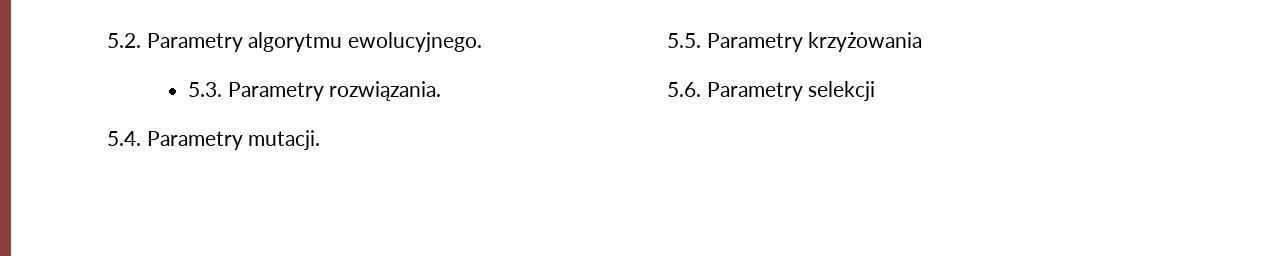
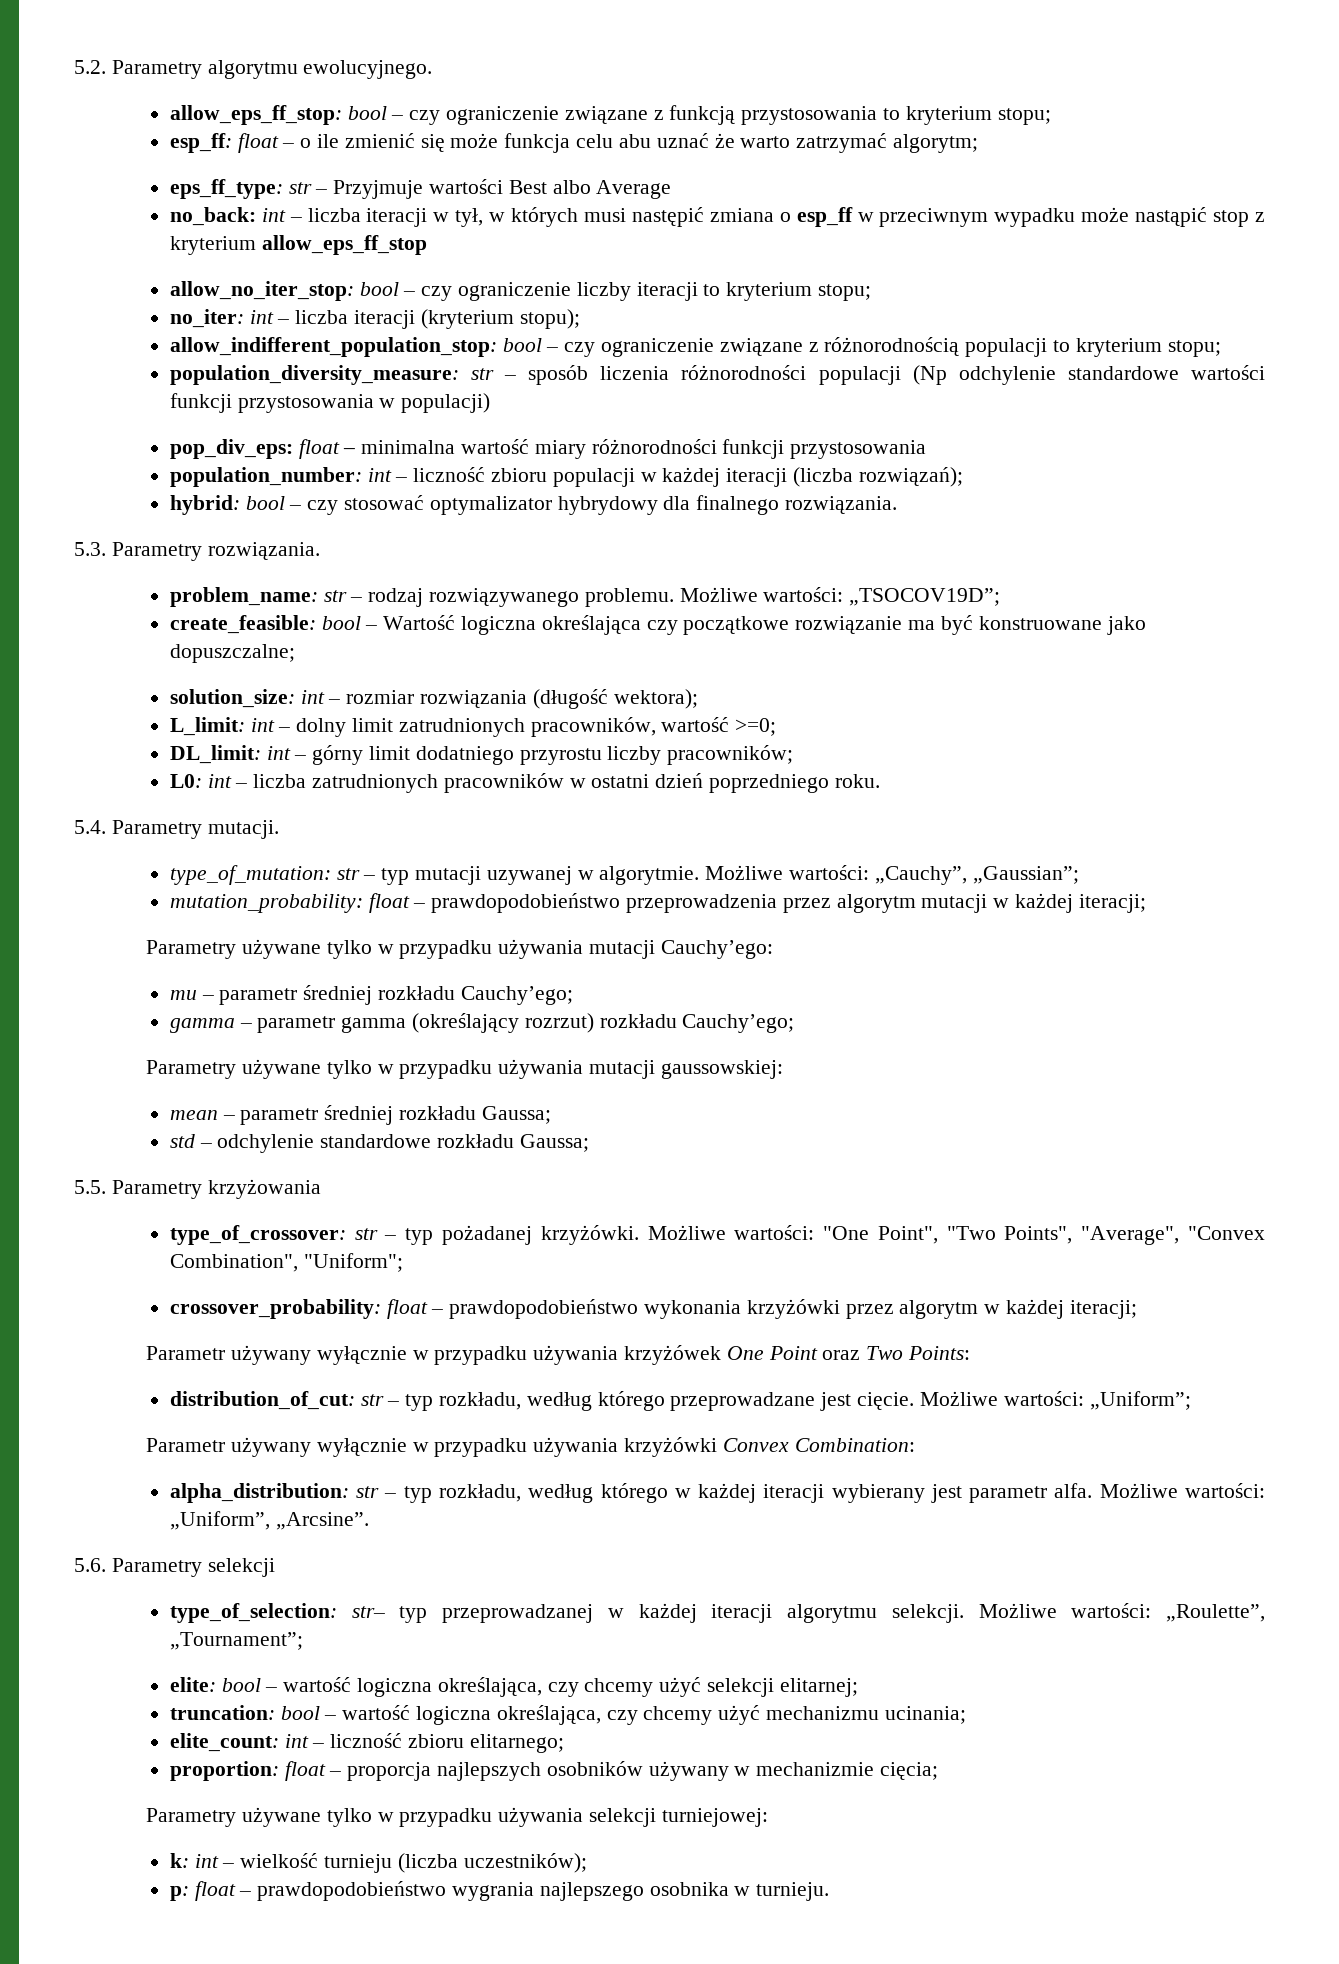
[187,81,442,101] [107,130,321,150] [667,32,923,52] [667,81,876,101] 5.3. Parametry rozwiązania. // 5.4. Parametry mutacji. // 5.5. Parametry krzyżowania // 5.6. Parametry selekcji -> [169,105,1051,125] [169,133,978,153] [169,179,672,199] [169,207,1265,227] [169,235,427,255] [169,281,872,301] [169,309,580,329] [169,337,1221,357] [169,365,1265,385] [169,393,491,413] [169,439,927,459] [169,467,963,487] [169,495,898,515] [74,542,320,561] [169,587,1001,607] [169,615,1146,635] [169,644,295,663] [169,689,698,709] [169,717,777,737] [169,745,794,765] [169,773,880,793] [74,820,279,839] [169,865,1079,885] [169,893,1146,913] [146,939,773,959] [169,985,573,1005] [169,1013,795,1033] [146,1059,783,1079] [169,1105,551,1125] [169,1134,589,1153] [74,1179,321,1199] [169,1225,1265,1245] [169,1253,403,1272] [169,1299,1137,1319] [146,1345,971,1365] [169,1391,1191,1411] [146,1437,915,1457] [169,1483,1265,1503] [169,1511,369,1530] [74,1558,275,1577] [169,1603,1265,1623] [169,1632,303,1650] [169,1677,858,1697] [169,1705,966,1725] [169,1733,564,1753] [169,1761,939,1781] [146,1807,768,1827] [169,1853,587,1873] [169,1881,830,1901] allow_eps_ff_stop: bool – czy ograniczenie związane z funkcją przystosowania to kryterium stopu; // esp_ff: float – o ile zmienić się może funkcja celu abu uznać że warto zatrzymać algorytm; // eps_ff_type: str – Przyjmuje wartości Best albo Average // no_back: int – liczba iteracji w tył, w których musi następić zmiana o esp_ff w przeciwnym wypadku może nastąpić stop z kryterium allow_eps_ff_stop // allow_no_iter_stop: bool – czy ograniczenie liczby iteracji to kryterium stopu; // no_iter: int – liczba iteracji (kryterium stopu); // allow_indifferent_population_stop: bool – czy ograniczenie związane z różnorodnością populacji to kryterium stopu; // population_diversity_measure: str – sposób liczenia różnorodności populacji (Np odchylenie standardowe wartości funkcji przystosowania w populacji) // pop_div_eps: float – minimalna wartość miary różnorodności funkcji przystosowania // population_number: int – liczność zbioru populacji w każdej iteracji (liczba rozwiązań); // hybrid: bool – czy stosować optymalizator hybrydowy dla finalnego rozwiązania. // 5.3. Parametry rozwiązania. // problem_name: str – rodzaj rozwiązywanego problemu. Możliwe wartości: „TSOCOV19D”; // create_feasible: bool – Wartość logiczna określająca czy początkowe rozwiązanie ma być konstruowane jako dopuszczalne; // solution_size: int – rozmiar rozwiązania (długość wektora); // L_limit: int – dolny limit zatrudnionych pracowników, wartość >=0; // DL_limit: int – górny limit dodatniego przyrostu liczby pracowników; // L0: int – liczba zatrudnionych pracowników w ostatni dzień poprzedniego roku. // 5.4. Parametry mutacji. // type_of_mutation: str – typ mutacji uzywanej w algorytmie. Możliwe wartości: „Cauchy”, „Gaussian”; // mutation_probability: float – prawdopodobieństwo przeprowadzenia przez algorytm mutacji w każdej iteracji; // Parametry używane tylko w przypadku używania mutacji Cauchy’ego: // mu – parametr średniej rozkładu Cauchy’ego; // gamma – parametr gamma (określający rozrzut) rozkładu Cauchy’ego; // Parametry używane tylko w przypadku używania mutacji gaussowskiej: // mean – parametr średniej rozkładu Gaussa; // std – odchylenie standardowe rozkładu Gaussa; // 5.5. Parametry krzyżowania // type_of_crossover: str – typ pożadanej krzyżówki. Możliwe wartości: "One Point", "Two Points", "Average", "Convex Combination", "Uniform"; // crossover_probability: float – prawdopodobieństwo wykonania krzyżówki przez algorytm w każdej iteracji; // Parametr używany wyłącznie w przypadku używania krzyżówek One Point oraz Two Points: // distribution_of_cut: str – typ rozkładu, według którego przeprowadzane jest cięcie. Możliwe wartości: „Uniform”; // Parametr używany wyłącznie w przypadku używania krzyżówki Convex Combination: // alpha_distribution: str – typ rozkładu, według którego w każdej iteracji wybierany jest parametr alfa. Możliwe wartości: „Uniform”, „Arcsine”. // 5.6. Parametry selekcji // type_of_selection: str– typ przeprowadzanej w każdej iteracji algorytmu selekcji. Możliwe wartości: „Roulette”, „Tournament”; // elite: bool – wartość logiczna określająca, czy chcemy użyć selekcji elitarnej; // truncation: bool – wartość logiczna określająca, czy chcemy użyć mechanizmu ucinania; // elite_count: int – liczność zbioru elitarnego; // proportion: float – proporcja najlepszych osobników używany w mechanizmie cięcia; // Parametry używane tylko w przypadku używania selekcji turniejowej: // k: int – wielkość turnieju (liczba uczestników); // p: float – prawdopodobieństwo wygrania najlepszego osobnika w turnieju.

